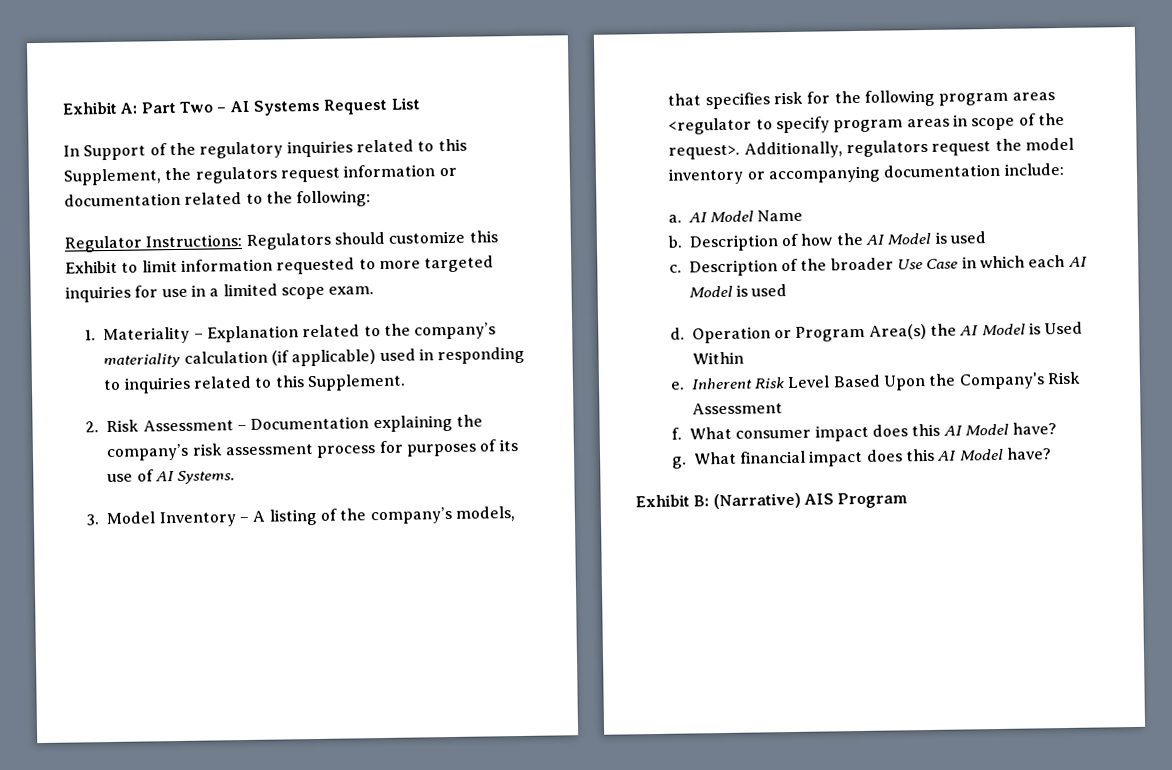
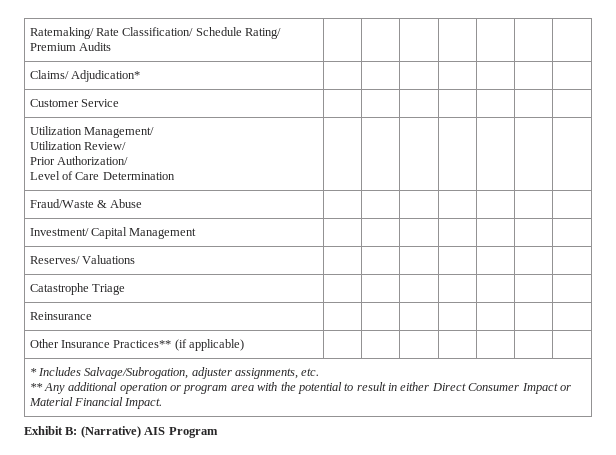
[62,97,420,116] [63,138,467,161] [63,164,457,186] [64,190,372,208] [64,230,498,253] [65,255,495,275] [65,283,375,303] [84,322,497,345] [103,346,526,369] [103,373,406,394] [85,414,483,433] [106,439,518,462] [107,469,236,485] [86,506,515,528] [667,89,1055,110] [668,112,1065,135] [668,137,1074,160] [668,162,1064,185] [667,209,804,223] [667,231,986,252] [668,254,1088,277] [688,284,788,298] [669,321,1084,344] [691,351,744,365] [669,371,1081,391] [691,402,783,415] [670,422,1058,442] [671,447,1052,469] Exhibit A: Part Two – AI Systems Request List // In Support of the regulatory inquiries related to this Supplement, the regulators request information or documentation related to the following: // Regulator Instructions: Regulators should customize this Exhibit to limit information requested to more targeted inquiries for use in a limited scope exam. // 1. Materiality – Explanation related to the company’s materiality calculation (if applicable) used in responding to inquiries related to this Supplement. // 2. Risk Assessment – Documentation explaining the company’s risk assessment process for purposes of its use of AI Systems. // 3. Model Inventory – A listing of the company’s models, that specifies risk for the following program areas <regulator to specify program areas in scope of the request>. Additionally, regulators request the model inventory or accompanying documentation include: // a. AI Model Name // b. Description of how the AI Model is used // c. Description of the broader Use Case in which each AI Model is used // d. Operation or Program Area(s) the AI Model is Used Within // e. Inherent Risk Level Based Upon the Company's Risk Assessment // f. What consumer impact does this AI Model have? // g. What financial impact does this AI Model have? -> [29,27,282,39] [29,42,111,51] [29,70,140,82] [29,99,119,107] [29,126,154,138] [29,141,126,150] [29,156,128,165] [29,171,175,180] [29,199,143,208] [29,227,197,239] [29,255,135,264] [29,283,125,295] [29,312,92,320] [29,339,245,351] [29,367,320,379] [29,382,571,394] [28,397,163,409] Ratemaking/ Rate Classification/ Schedule Rating/ Premium Audits | | | | | | | // Claims/ Adjudication* | | | | | | | // Customer Service | | | | | | | // Utilization Management/ // Utilization Review/ // Prior Authorization/ // Level of Care Determination | | | | | | | // Fraud/Waste & Abuse | | | | | | | // Investment/ Capital Management | | | | | | | // Reserves/ Valuations | | | | | | | // Catastrophe Triage | | | | | | | // Reinsurance | | | | | | | // Other Insurance Practices** (if applicable) | | | | | | | // * Includes Salvage/Subrogation, adjuster assignments, etc. // ** Any additional operation or program area with the potential to result in either Direct Consumer Impact or Material Financial Impact.

